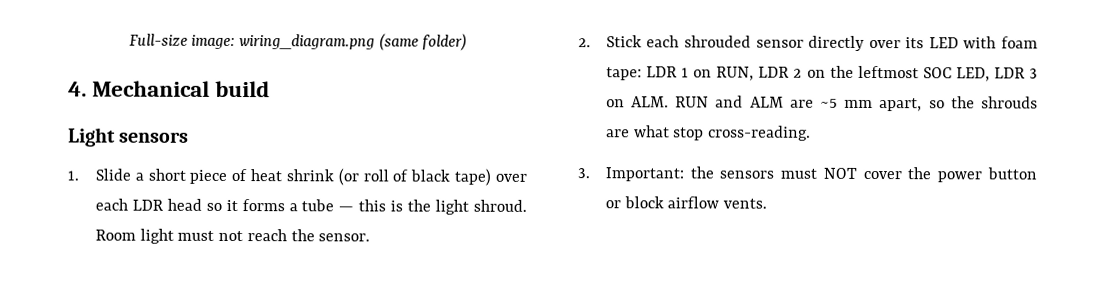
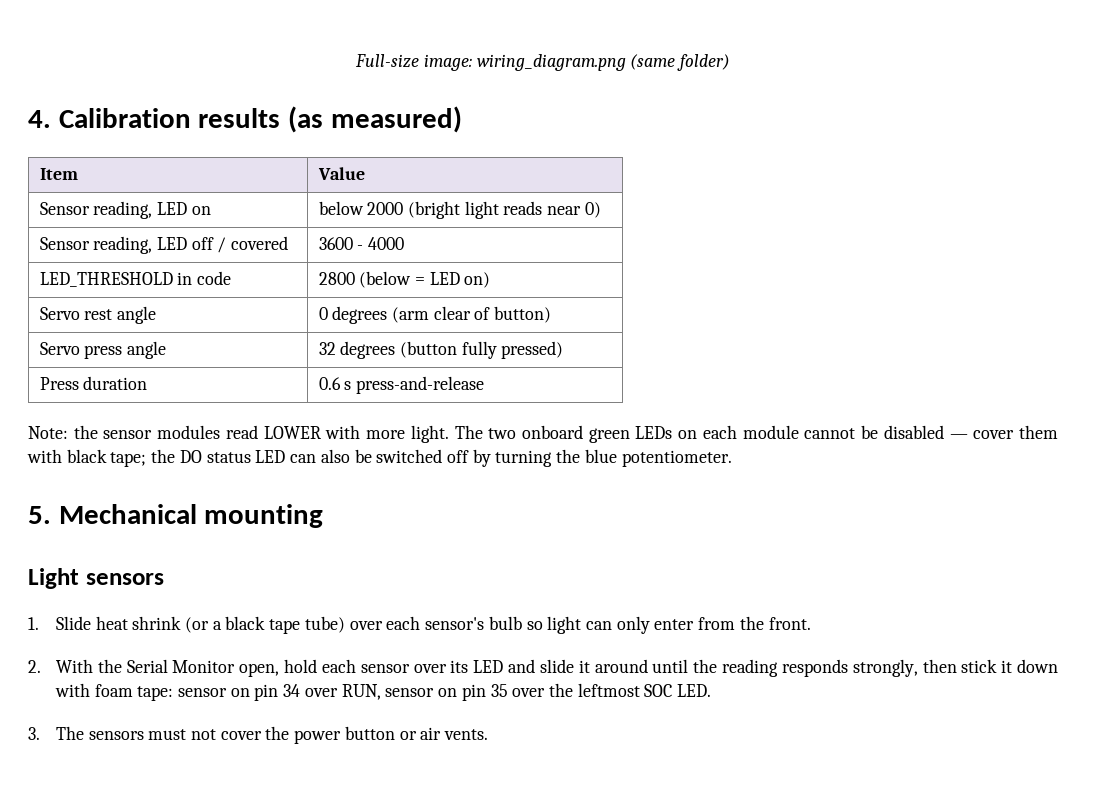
[92,80,271,98] [68,127,190,147] [67,168,527,186] [94,198,527,215] [94,228,371,244] [578,35,1038,51] [605,65,1038,82] [605,95,1039,112] [605,125,812,141] Mechanical build // Light sensors // 1. Slide a short piece of heat shrink (or roll of black tape) over each LDR head so it forms a tube — this is the light shroud. Room light must not reach the sensor. // 2. Stick each shrouded sensor directly over its LED with foam tape: LDR 1 on RUN, LDR 2 on the leftmost SOC LED, LDR 3 on ALM. RUN and ALM are ~5 mm apart, so the shrouds are what stop cross-reading. -> [58,106,462,133] [39,168,78,180] [317,167,365,180] [39,201,211,219] [318,201,601,219] [39,236,289,254] [318,237,405,250] [39,271,232,287] [318,271,491,288] [39,306,157,324] [318,306,552,324] [39,341,167,359] [318,341,564,359] [39,376,148,390] [318,376,485,394] [28,425,1059,443] [27,449,732,467] [28,504,324,528] [28,568,164,589] [28,616,811,634] [28,659,1058,677] [54,683,712,701] Calibration results (as measured) // Item | Value // Sensor reading, LED on | below 2000 (bright light reads near 0) // Sensor reading, LED off / covered | 3600 - 4000 // LED_THRESHOLD in code | 2800 (below = LED on) // Servo rest angle | 0 degrees (arm clear of button) // Servo press angle | 32 degrees (button fully pressed) // Press duration | 0.6 s press-and-release // Note: the sensor modules read LOWER with more light. The two onboard green LEDs on each module cannot be disabled — cover them with black tape; the DO status LED can also be switched off by turning the blue potentiometer. // 5. Mechanical mounting // Light sensors // 1. Slide heat shrink (or a black tape tube) over each sensor's bulb so light can only enter from the front. // 2. With the Serial Monitor open, hold each sensor over its LED and slide it around until the reading responds strongly, then stick it down with foam tape: sensor on pin 34 over RUN, sensor on pin 35 over the leftmost SOC LED.
[604,166,714,182] Important: the -> [55,726,84,740] The
[822,167,857,179] NOT -> [191,729,217,740] not
[623,196,720,209] block airflow -> [420,727,442,740] air

